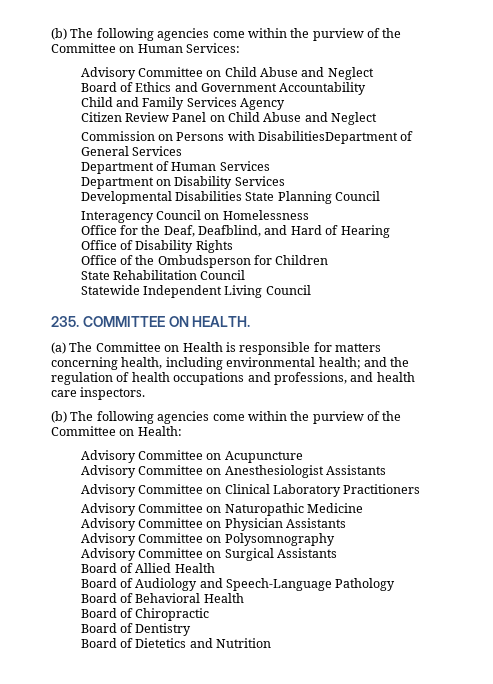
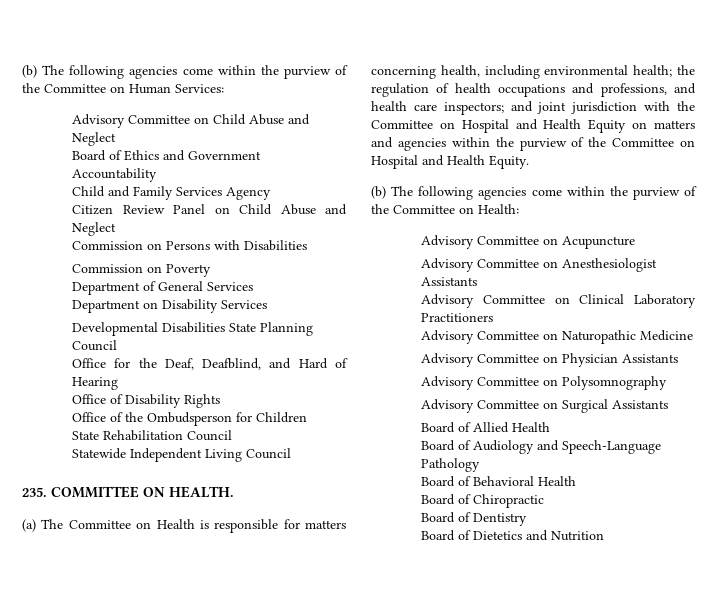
[258,131,414,144] [80,146,182,156] DisabilitiesDepartment of General Services -> [244,240,308,251] [72,264,212,277] Disabilities // Commission on Poverty
[171,162,217,171] Human -> [158,281,204,291] General
[80,210,309,223] // Interagency Council on Homelessness -> (118, 345) none
[363,357,387,367] and -> (673, 71) none
[80,387,146,400] inspectors. -> [443,101,695,115] [371,119,695,133] [371,137,695,151] [371,155,529,169] inspectors; and joint jurisdiction with the Committee on Hospital and Health Equity on matters and agencies within the purview of the Committee on Hospital and Health Equity.

